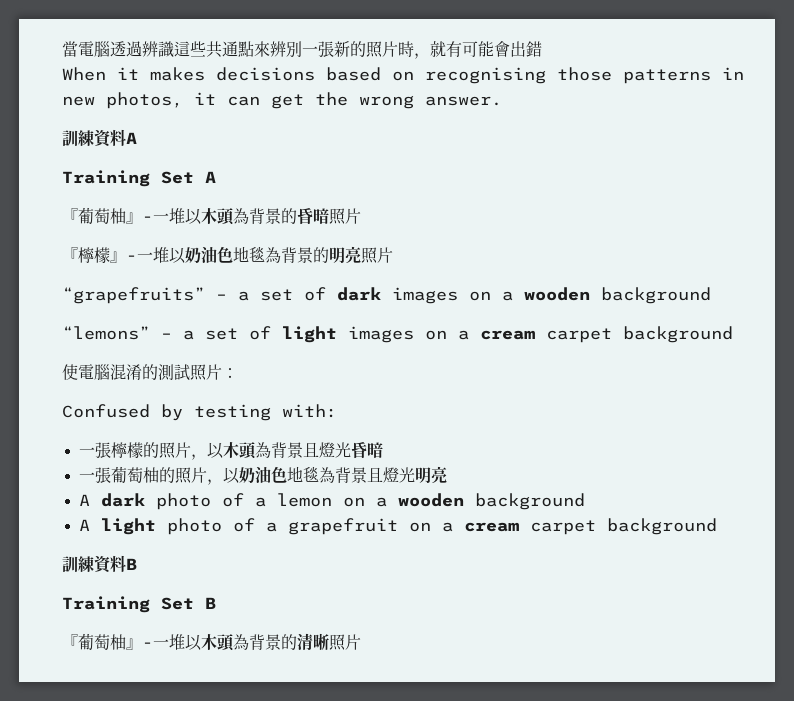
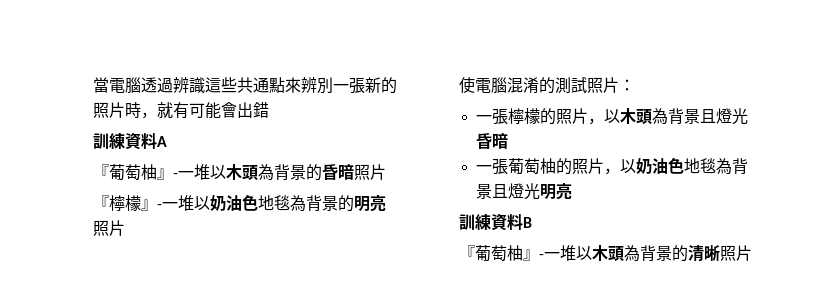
[61,67,744,84] [61,92,502,109] // When it makes decisions based on recognising those patterns in new photos, it can get the wrong answer. -> (269, 110) none
[61,170,216,187] // Training Set A -> (167, 141) none
[61,287,711,304] [61,326,733,343] // “grapefruits” – a set of dark images on a wooden background // “lemons” – a set of light images on a cream carpet background -> (125, 228) none
[61,404,337,421] // Confused by testing with: -> (635, 85) none
[79,493,586,510] [79,518,718,535] // A dark photo of a lemon on a wooden background // A light photo of a grapefruit on a cream carpet background -> (573, 191) none
[61,596,216,613] // Training Set B -> (532, 222) none

